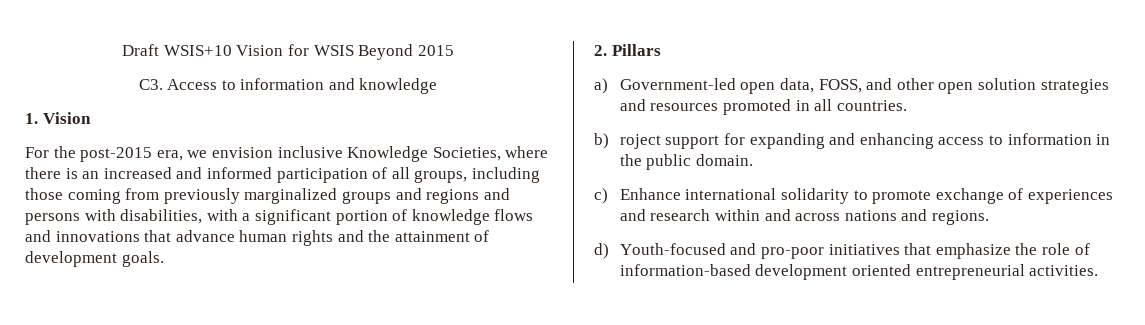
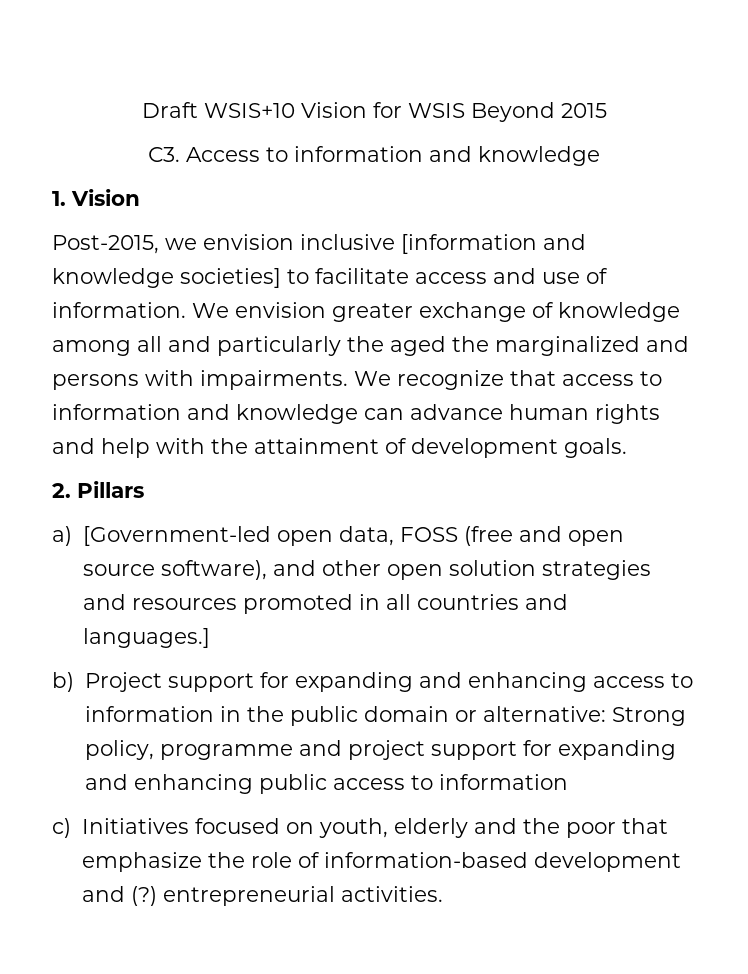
[25,146,549,162] [25,167,540,183] [25,188,510,204] [25,209,534,225] [25,230,172,242] For the post-2015 era, we envision inclusive Knowledge Societies, where there is an increased and informed participation of all groups, including those coming from previously marginalized groups and regions and persons with disabilities, with a significant portion of knowledge flows and innovations that -> [52,234,586,254] [52,268,608,288] [52,302,680,322] [52,336,689,356] [52,370,662,390] [52,404,404,424] Post-2015, we envision inclusive [information and knowledge societies] to facilitate access and use of information. We envision greater exchange of knowledge among all and particularly the aged the marginalized and persons with impairments. We recognize that access to information and knowledge can
(364, 236) none -> [101,438,205,458] help with
[619,78,736,90] Government-led -> [82,526,271,546] [Government-led
[818,79,862,93] FOSS, -> [399,526,624,546] [82,560,267,580] FOSS (free and open source software),
[836,100,907,111] countries. -> [416,594,568,610] [82,628,210,648] countries and languages.]
[619,134,661,149] roject -> [84,672,162,692] Project
[695,154,753,166] [594,188,1113,204] [619,209,989,225] [594,243,900,259] domain. // c) Enhance international solidarity to promote exchange of experiences and research within and across nations and regions. // d) Youth-focused and pro-poor initiatives -> [363,706,686,726] [84,740,676,760] [84,774,568,794] [52,818,616,838] domain or alternative: Strong policy, programme and project support for expanding and enhancing public access to information // c) Initiatives focused on youth, elderly and the poor
[851,264,911,276] oriented -> [81,886,157,906] and (?)

